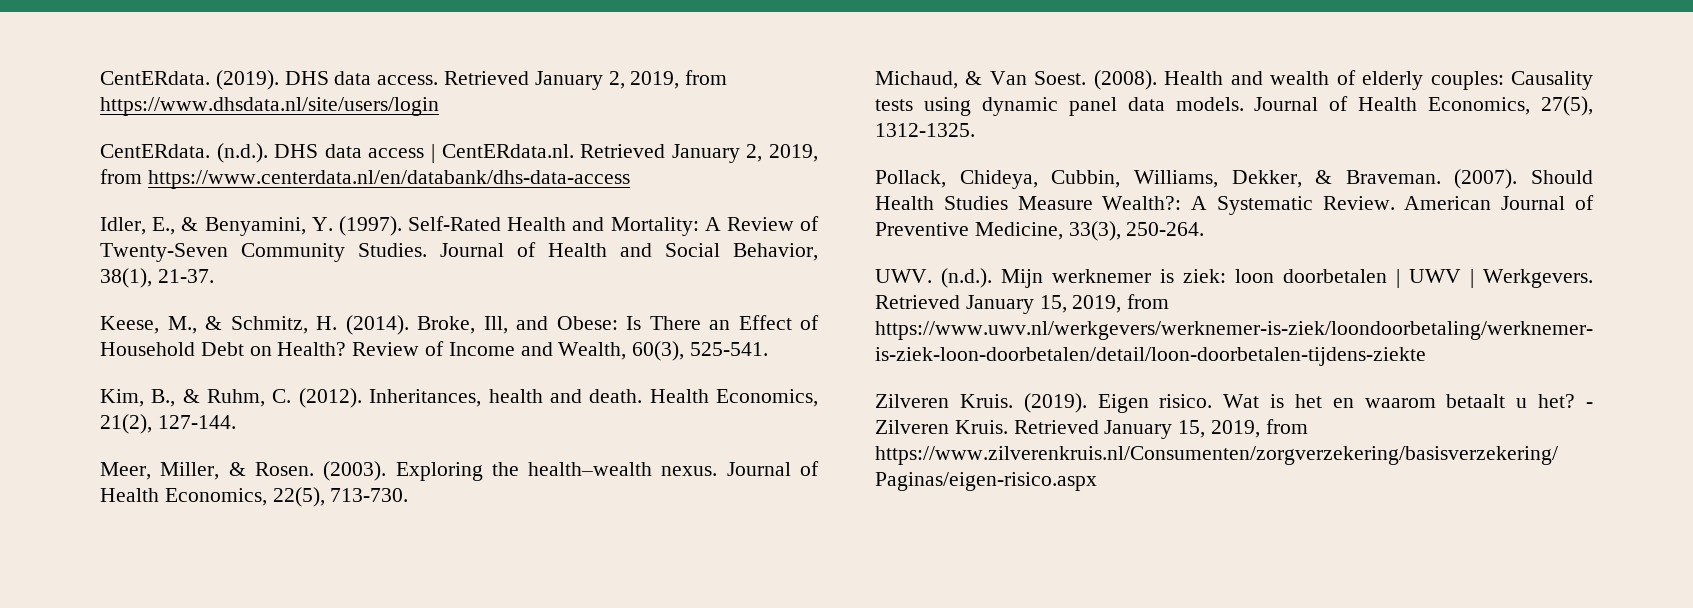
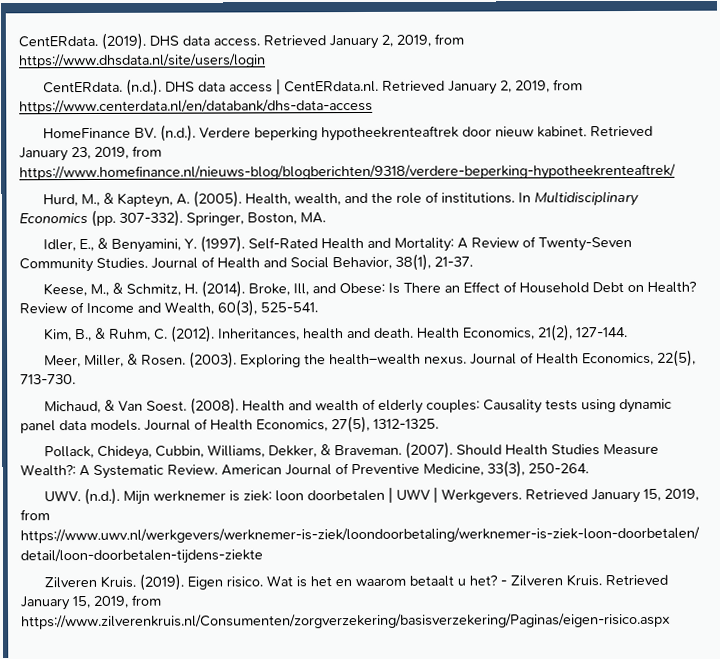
(630, 179) none -> [43,124,654,142] [19,145,162,162] [19,163,676,182] [43,190,640,208] [19,209,326,227] // HomeFinance BV. (n.d.). Verdere beperking hypotheekrenteaftrek door nieuw kabinet. Retrieved January 23, 2019, from https://www.homefinance.nl/nieuws-blog/blogberichten/9318/verdere-beperking-hypotheekrenteaftrek/ // Hurd, M., & Kapteyn, A. (2005). Health, wealth, and the role of institutions. In Multidisciplinary Economics (pp. 307-332). Springer, Boston, MA.

